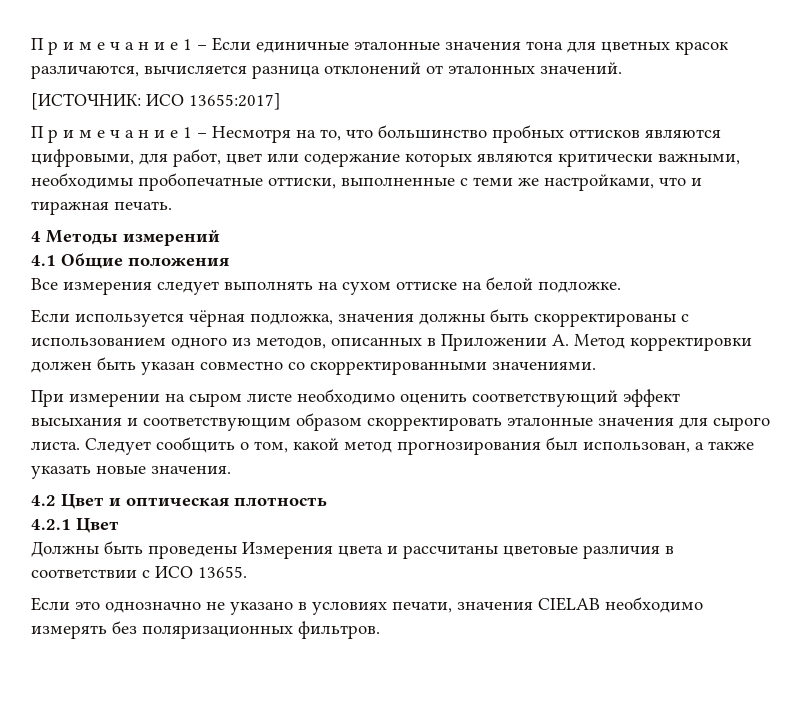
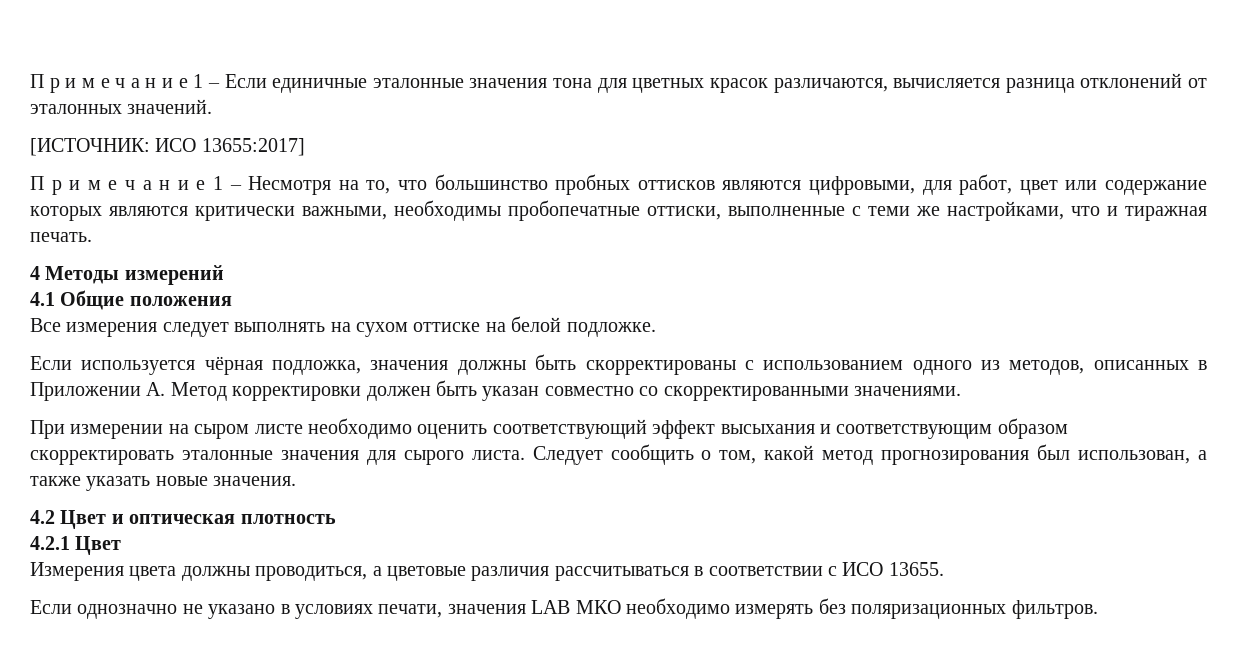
[31,541,498,559] Должны быть проведены Измерения цвета и рассчитаны -> [30,562,382,581] Измерения цвета должны проводиться, а
(660, 552) none -> [554,566,689,581] рассчитываться
[75,601,100,610] это -> (72, 607) none
[538,597,600,611] CIELAB -> [531,600,621,614] LAB МКО

